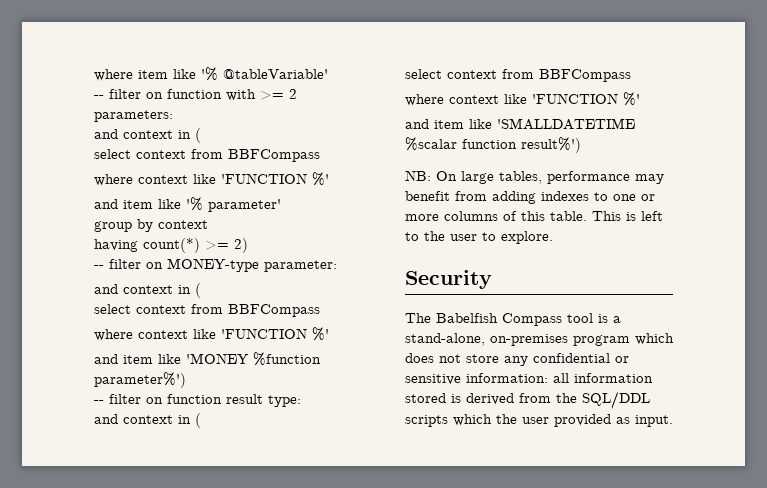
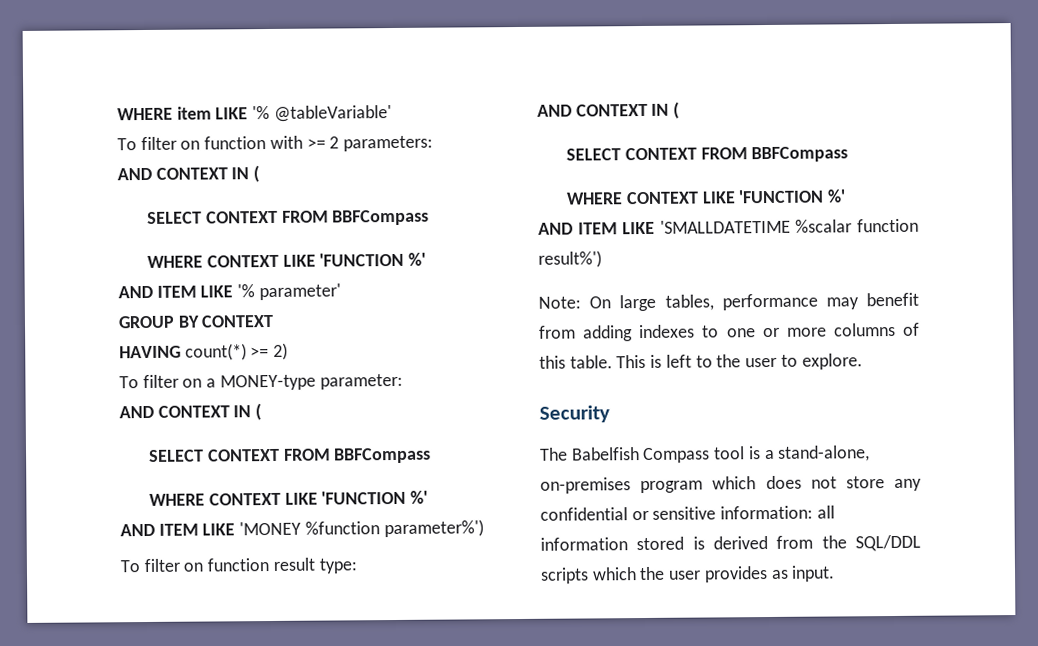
[94,69,196,81] where item like -> [117,106,249,121] WHERE item LIKE
[94,95,104,99] -- -> [117,138,137,151] To
[94,128,201,143] [94,149,320,162] [94,172,329,186] [94,199,181,209] and context in ( // select context from BBFCompass // where context like 'FUNCTION %' // and item like -> [117,165,261,183] [147,209,430,226] [147,252,427,268] [118,285,234,299] AND CONTEXT IN ( // SELECT CONTEXT FROM BBFCompass // WHERE CONTEXT LIKE 'FUNCTION %' // AND ITEM LIKE
[94,219,208,232] [94,239,138,252] group by context // having -> [118,314,275,329] [119,345,181,359] GROUP BY CONTEXT // HAVING
[94,259,163,269] -- filter on -> [119,374,217,389] To filter on a
[94,283,201,298] [94,304,320,317] [94,327,329,341] [94,354,181,364] and context in ( // select context from BBFCompass // where context like 'FUNCTION %' // and item like -> [119,403,263,421] [149,447,432,464] [149,490,429,506] [120,523,236,537] AND CONTEXT IN ( // SELECT CONTEXT FROM BBFCompass // WHERE CONTEXT LIKE 'FUNCTION %' // AND ITEM LIKE
[94,400,104,404] -- -> [120,560,140,573] To
[94,413,201,428] [405,69,631,82] [405,92,640,106] [405,119,492,129] and context in ( // select context from BBFCompass // where context like 'FUNCTION %' // and item like -> [537,101,681,119] [566,146,849,163] [566,189,847,205] [538,221,656,235] AND CONTEXT IN ( // SELECT CONTEXT FROM BBFCompass // WHERE CONTEXT LIKE 'FUNCTION %' // AND ITEM LIKE
[405,170,431,181] NB: -> [538,296,581,309] Note:
[554,414,611,427] provided -> [703,566,768,583] provides

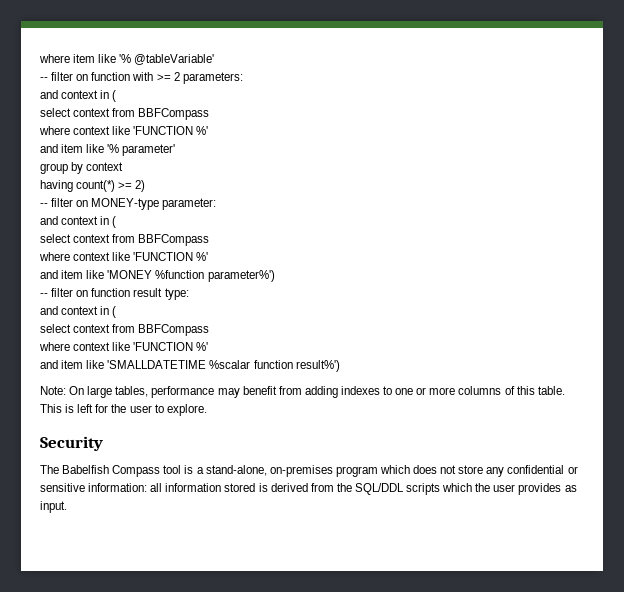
[117,106,249,121] WHERE item LIKE -> [39,54,117,63] where item like
[117,138,137,151] To -> [40,77,48,81] --
[117,165,261,183] [147,209,430,226] [147,252,427,268] [118,285,234,299] AND CONTEXT IN ( // SELECT CONTEXT FROM BBFCompass // WHERE CONTEXT LIKE 'FUNCTION %' // AND ITEM LIKE -> [40,90,117,102] [40,108,210,120] [39,126,209,135] [40,144,105,153] and context in ( // select context from BBFCompass // where context like 'FUNCTION %' // and item like
[118,314,275,329] [119,345,181,359] GROUP BY CONTEXT // HAVING -> [40,162,124,174] [40,180,73,192] group by context // having
[119,374,217,389] To filter on a -> [40,198,89,207] -- filter on
[119,403,263,421] [149,447,432,464] [149,490,429,506] [120,523,236,537] AND CONTEXT IN ( // SELECT CONTEXT FROM BBFCompass // WHERE CONTEXT LIKE 'FUNCTION %' // AND ITEM LIKE -> [40,216,117,228] [40,234,210,246] [39,252,209,261] [40,270,105,279] and context in ( // select context from BBFCompass // where context like 'FUNCTION %' // and item like
[120,560,140,573] To -> [40,293,48,297] --
[537,101,681,119] [566,146,849,163] [566,189,847,205] [538,221,656,235] AND CONTEXT IN ( // SELECT CONTEXT FROM BBFCompass // WHERE CONTEXT LIKE 'FUNCTION %' // AND ITEM LIKE -> [40,306,117,318] [40,324,210,336] [39,342,209,351] [40,360,105,369] and context in ( // select context from BBFCompass // where context like 'FUNCTION %' // and item like
[695,355,713,368] to -> [95,404,109,413] for

